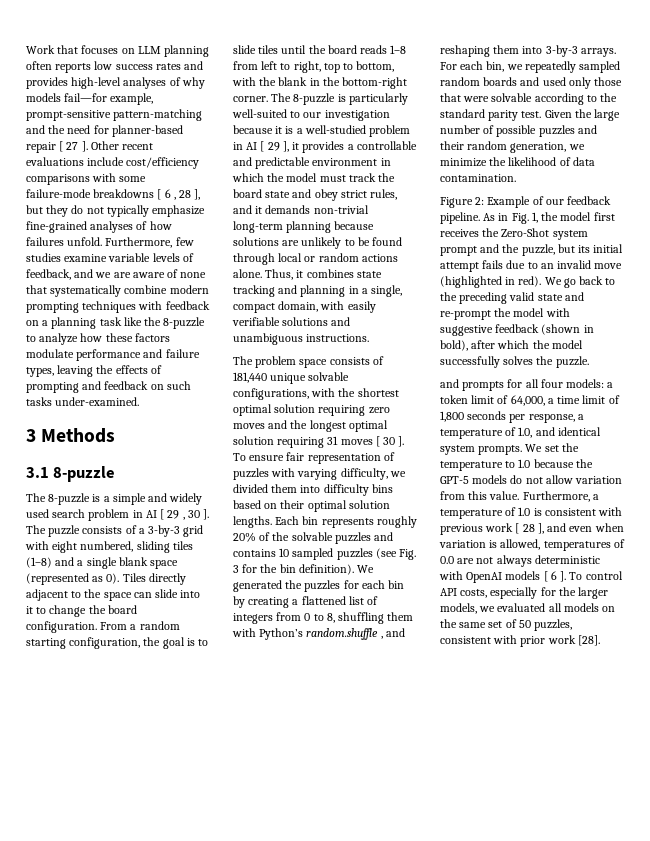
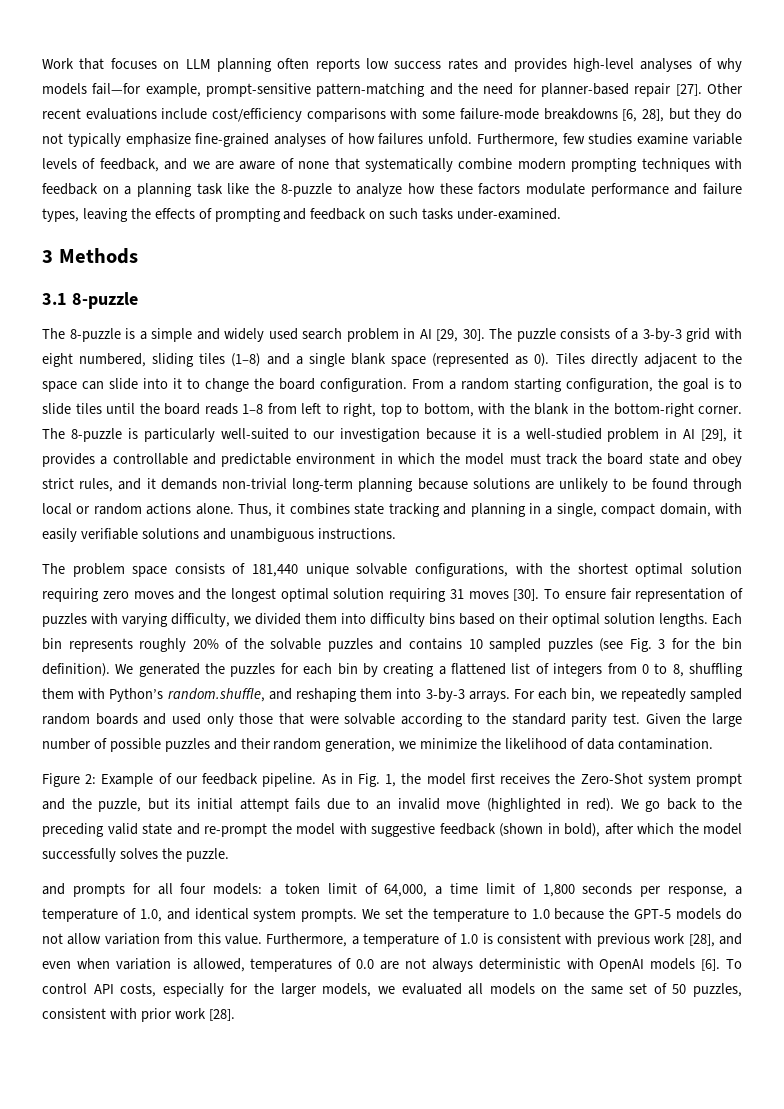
[59,141,88,152] [ 27 ]. -> [675,84,702,96] [27].
[157,189,201,200] [ 6 , 28 ], -> [622,109,664,122] [6, 28],
[160,509,210,520] [ 29 , 30 ]. -> [436,329,485,342] [29, 30].
[260,141,289,152] [ 29 ], -> [701,429,728,442] [29],
[375,436,405,447] [ 30 ]. -> [513,589,540,601] [30].
[306,628,383,640] random.shuffle , -> [167,688,265,702] random.shuffle,
[515,523,544,534] [ 28 ], -> [688,934,715,947] [28],
[543,571,567,582] [ 6 ]. -> [701,959,721,971] [6].

